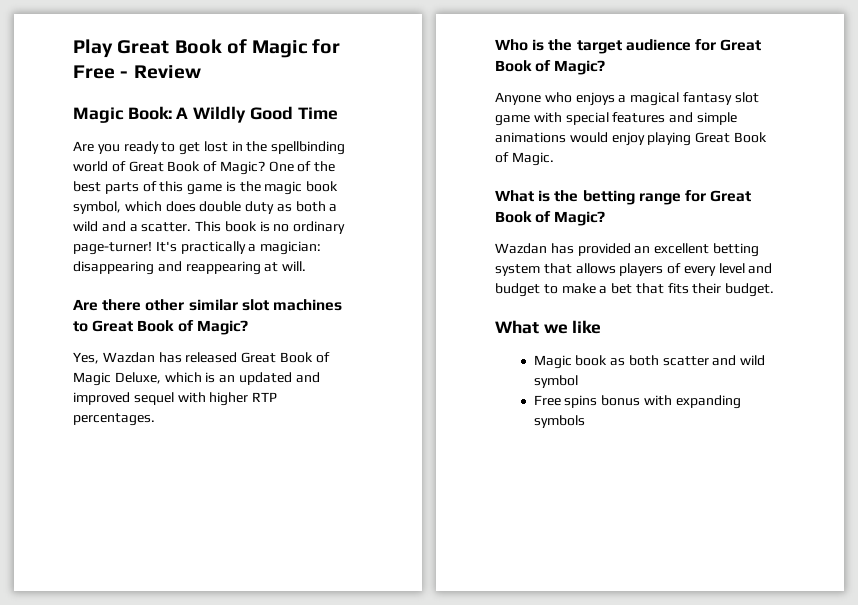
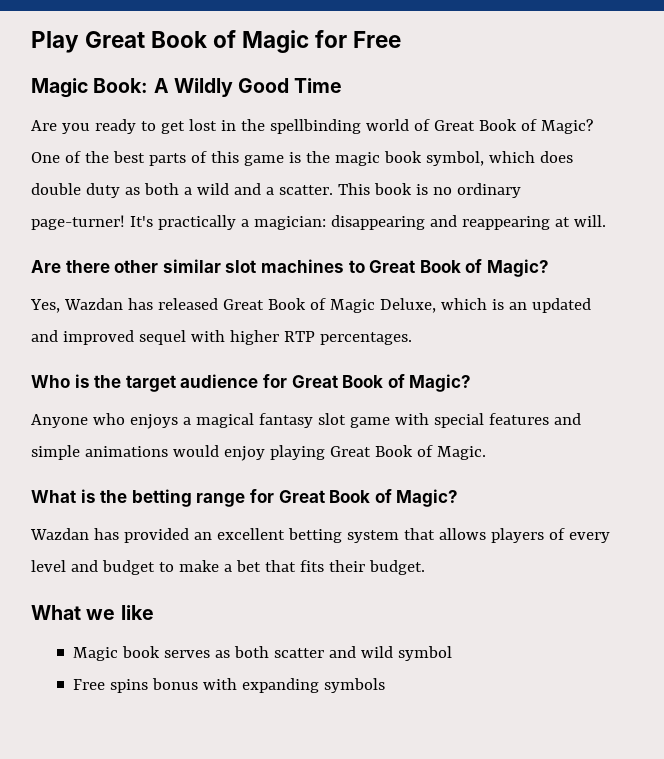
[120,65,201,79] - Review -> (402, 39) none
(608, 360) none -> [164,650,211,658] serves

